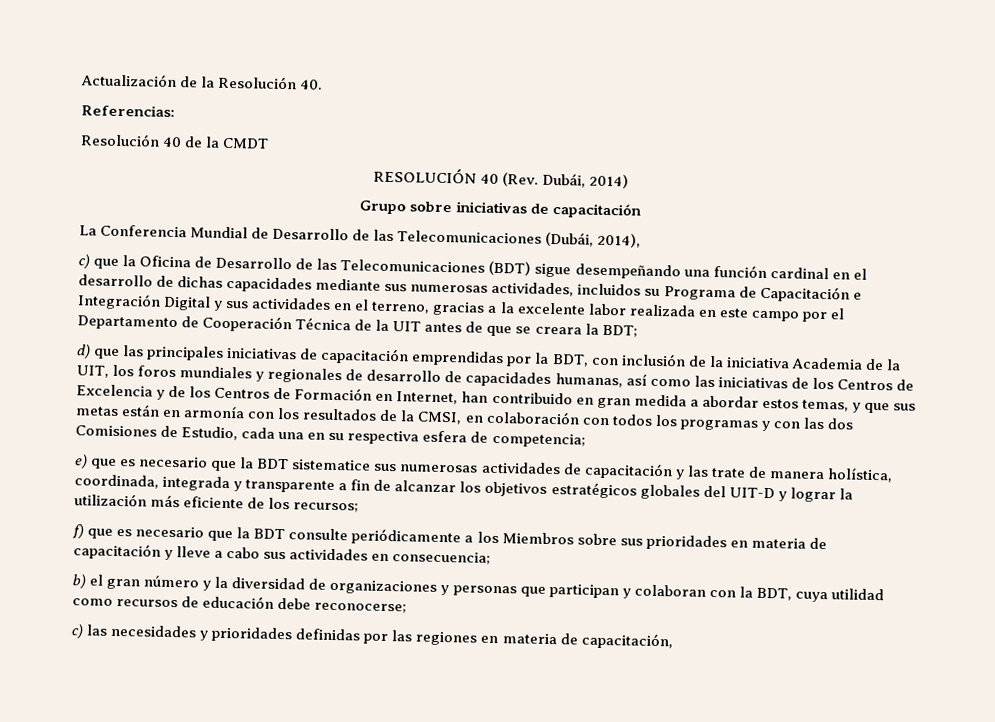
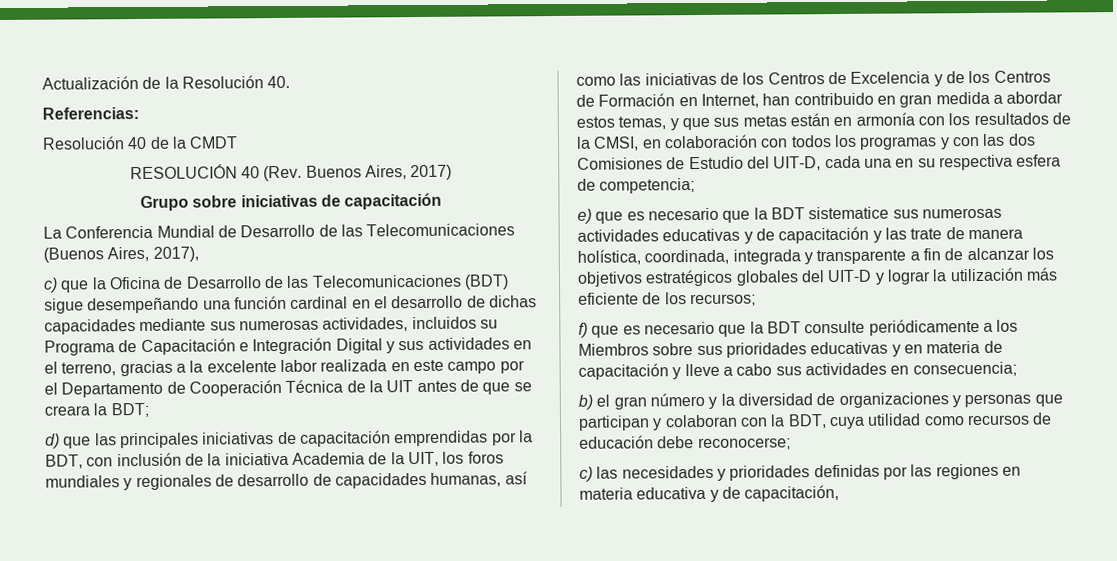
[542,172,630,189] Dubái, 2014) -> [305,164,453,181] Buenos Aires, 2017)
[545,231,642,248] (Dubái, 2014), -> [43,246,199,263] (Buenos Aires, 2017),
[181,426,239,441] Estudio, -> [688,156,822,171] Estudio del UIT-D,
(561, 468) none -> [662,228,753,244] educativas y
(727, 542) none -> [810,341,901,357] educativas y
(557, 639) none -> [636,486,719,502] educativa y

